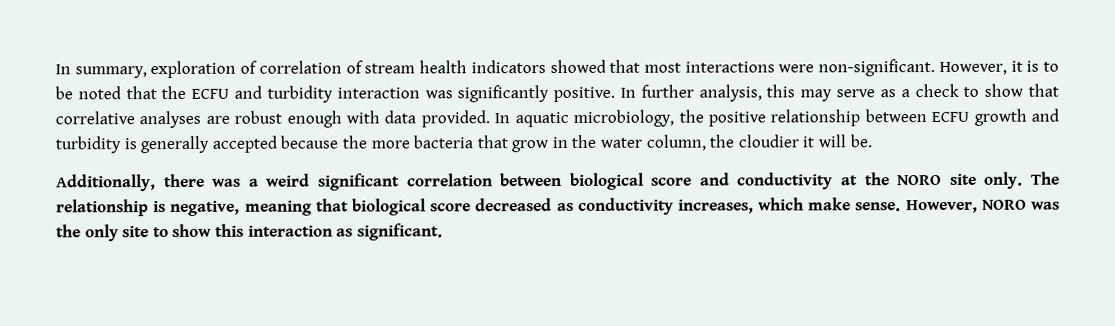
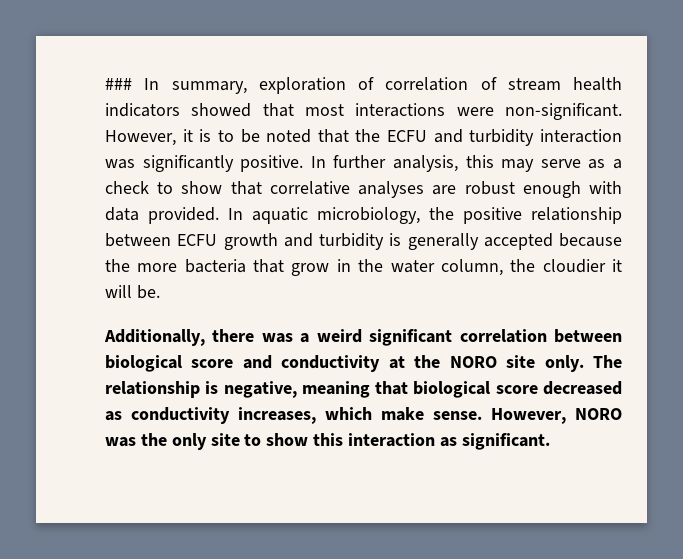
(55, 69) none -> [105,78,132,90] ###

